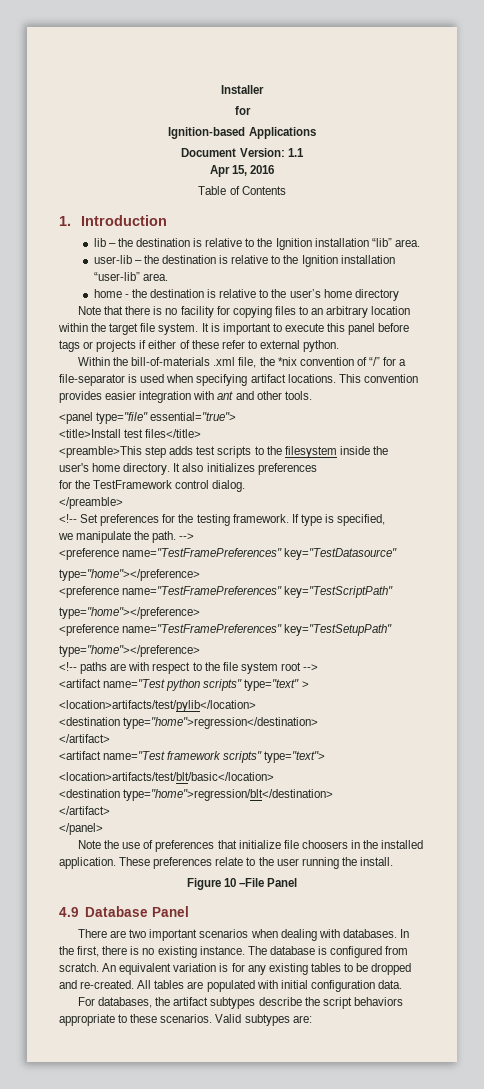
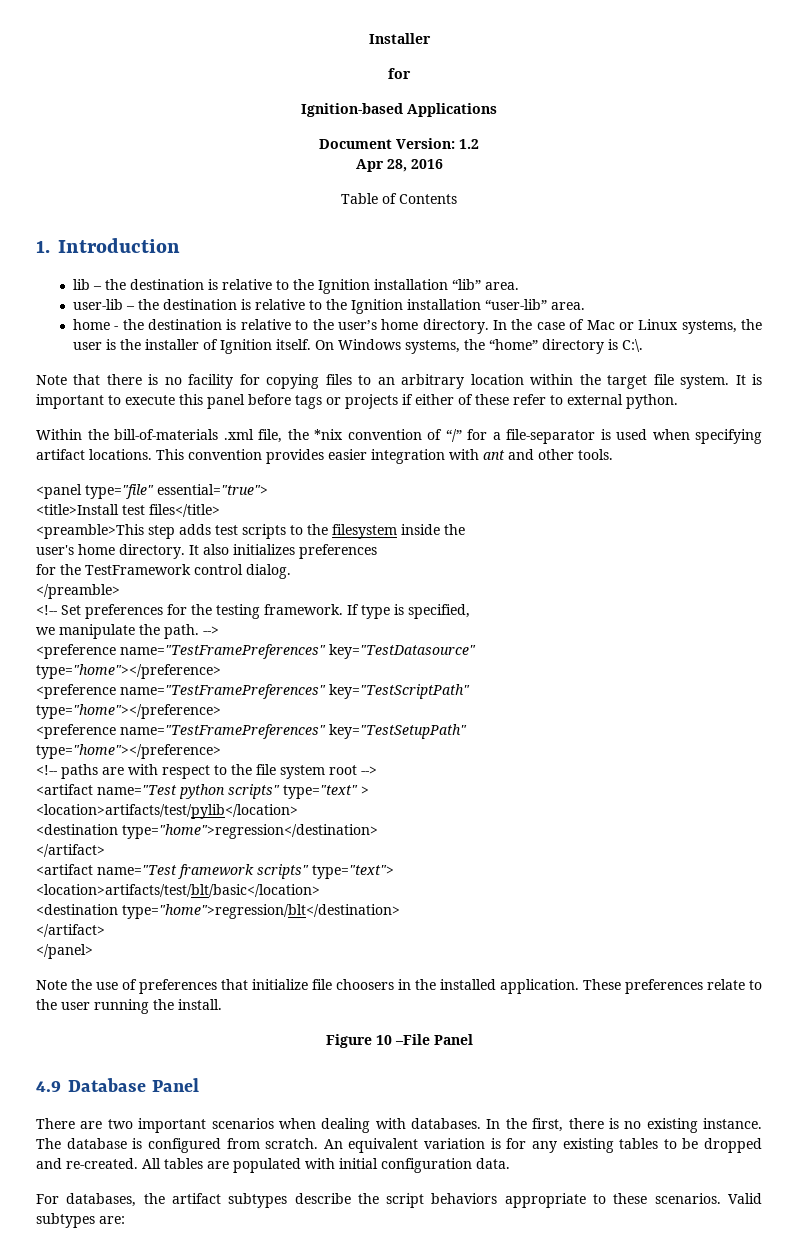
[287,148,304,157] 1.1 -> [459,139,479,149] 1.2
[231,165,247,176] 15, -> [386,159,407,172] 28,
(352, 293) none -> [422,319,762,334] [72,339,538,354] directory. In the case of Mac or Linux systems, the user is the installer of Ignition itself. On Windows systems, the “home”
(399, 295) none -> [607,339,643,352] is C:\.

